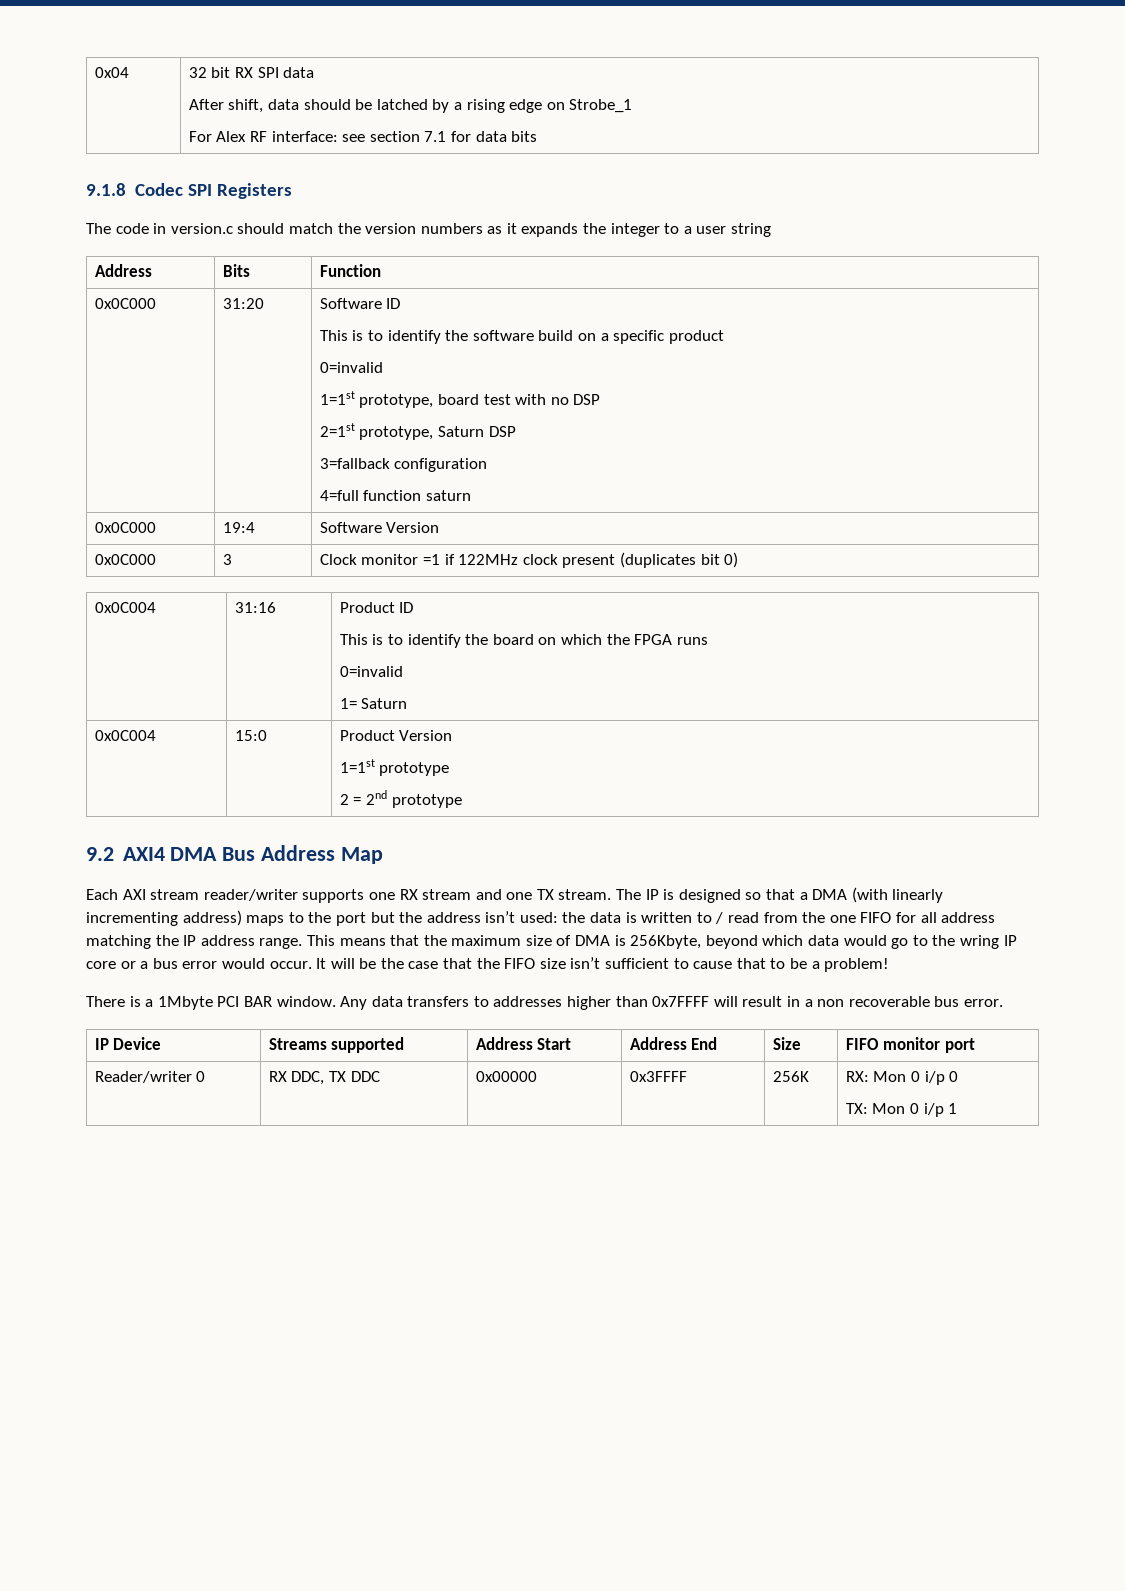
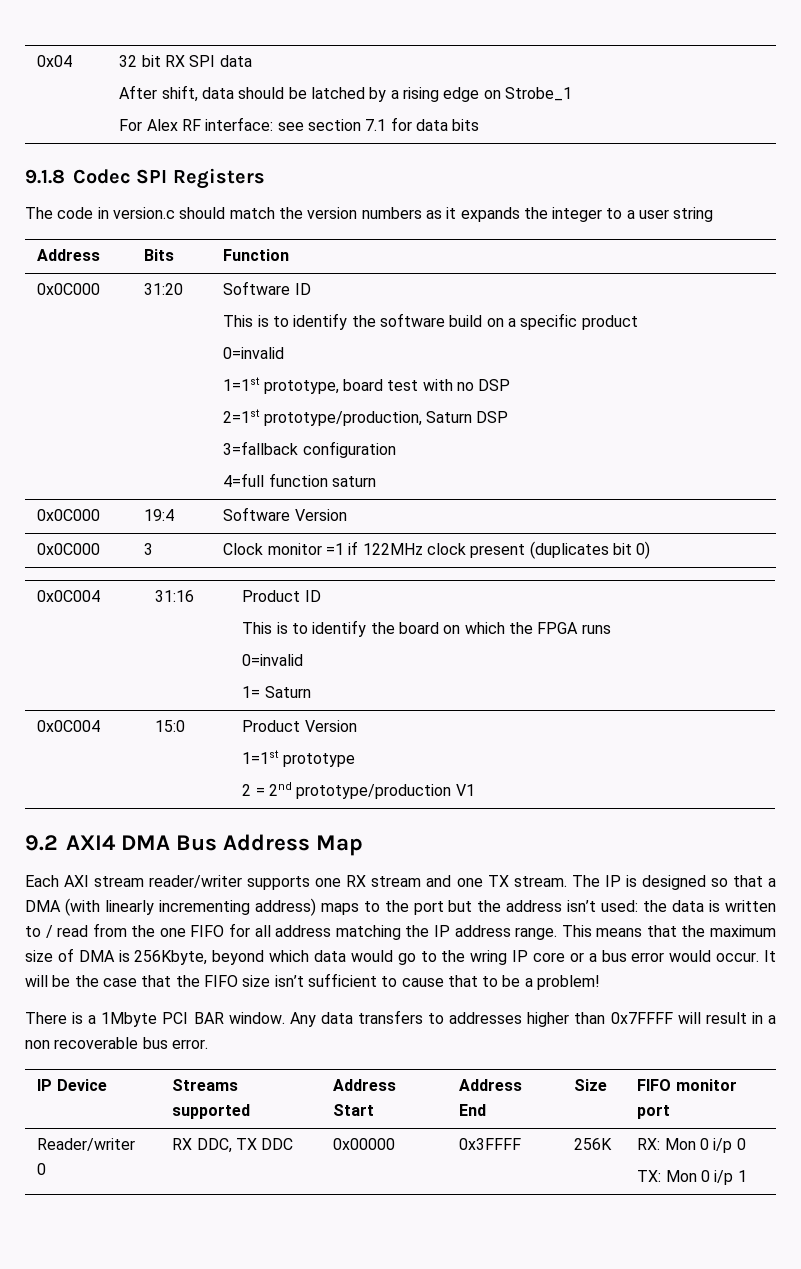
[359,426,434,440] prototype, -> [263,411,422,426] prototype/production,
[391,794,462,808] prototype -> [296,784,475,799] prototype/production V1

